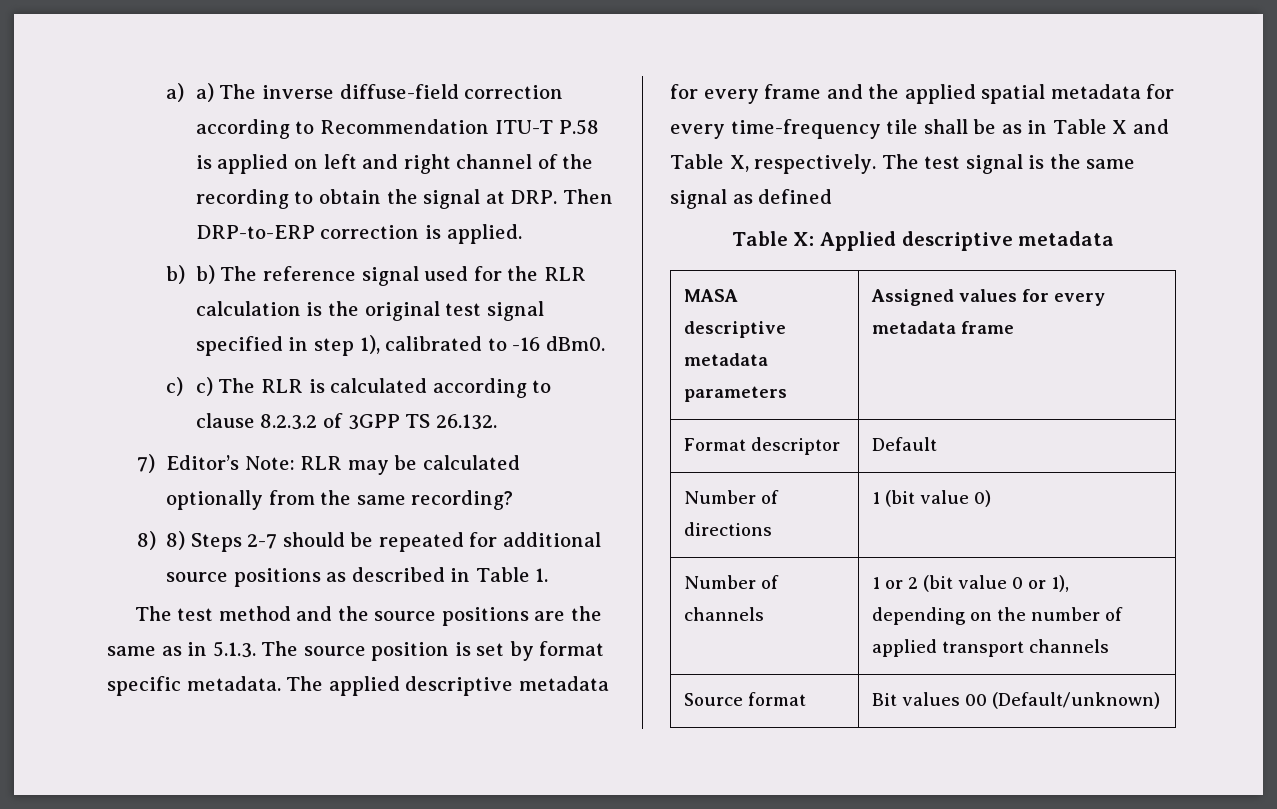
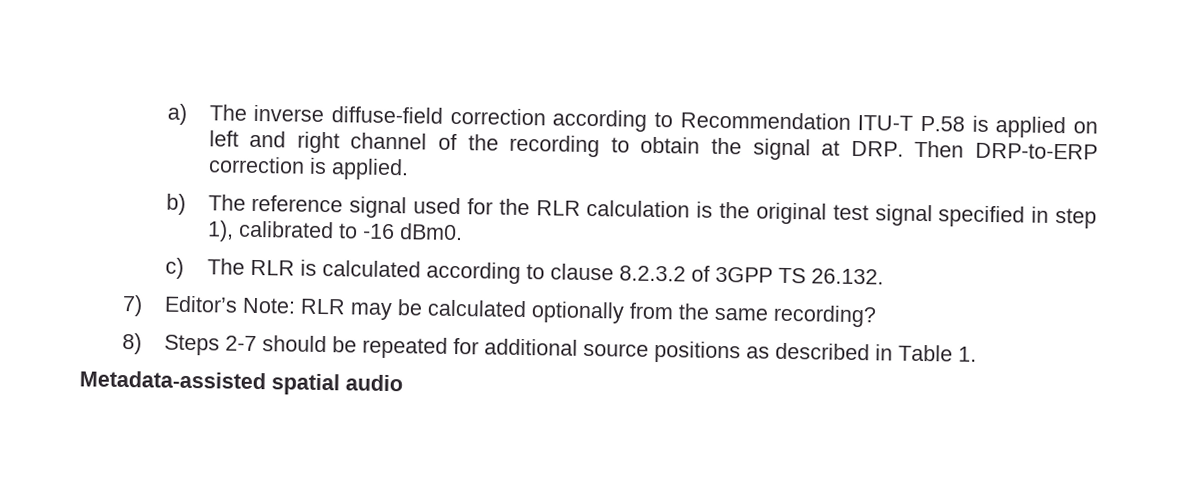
[166,83,214,102] a) a) -> [166,103,187,125] a)
[195,265,215,284] b) -> (186, 204) none
[195,377,213,396] c) -> (184, 268) none
[166,531,186,550] 8) -> (142, 343) none
[134,606,602,626] [107,641,605,661] [107,676,609,696] [670,84,1175,104] [670,119,1169,139] [670,154,1136,174] [670,189,833,209] [731,231,1115,251] [684,289,739,302] [684,321,787,338] [684,353,769,366] [684,386,788,402] [871,289,1106,306] [872,321,1015,334] [684,437,841,455] [872,437,938,451] [684,490,780,504] [684,522,773,536] [872,490,992,507] [684,575,780,589] [684,607,765,621] [872,575,1070,592] [872,607,1124,625] [872,639,1110,657] [684,692,807,706] [872,692,1161,709] The test method and the source positions are the same as in 5.1.3. The source position is set by format specific metadata. The applied descriptive metadata for every frame and the applied spatial metadata for every time-frequency tile shall be as in Table X and Table X, respectively. The test signal is the same signal as defined // Table X: Applied descriptive metadata // MASA descriptive metadata parameters | Assigned values for every metadata frame // Format descriptor | Default // Number of directions | 1 (bit value 0) // Number of channels | 1 or 2 (bit value 0 or 1), depending on the number of applied transport channels // Source format | Bit values 00 (Default/unknown) -> [79,370,403,396] Metadata-assisted spatial audio

